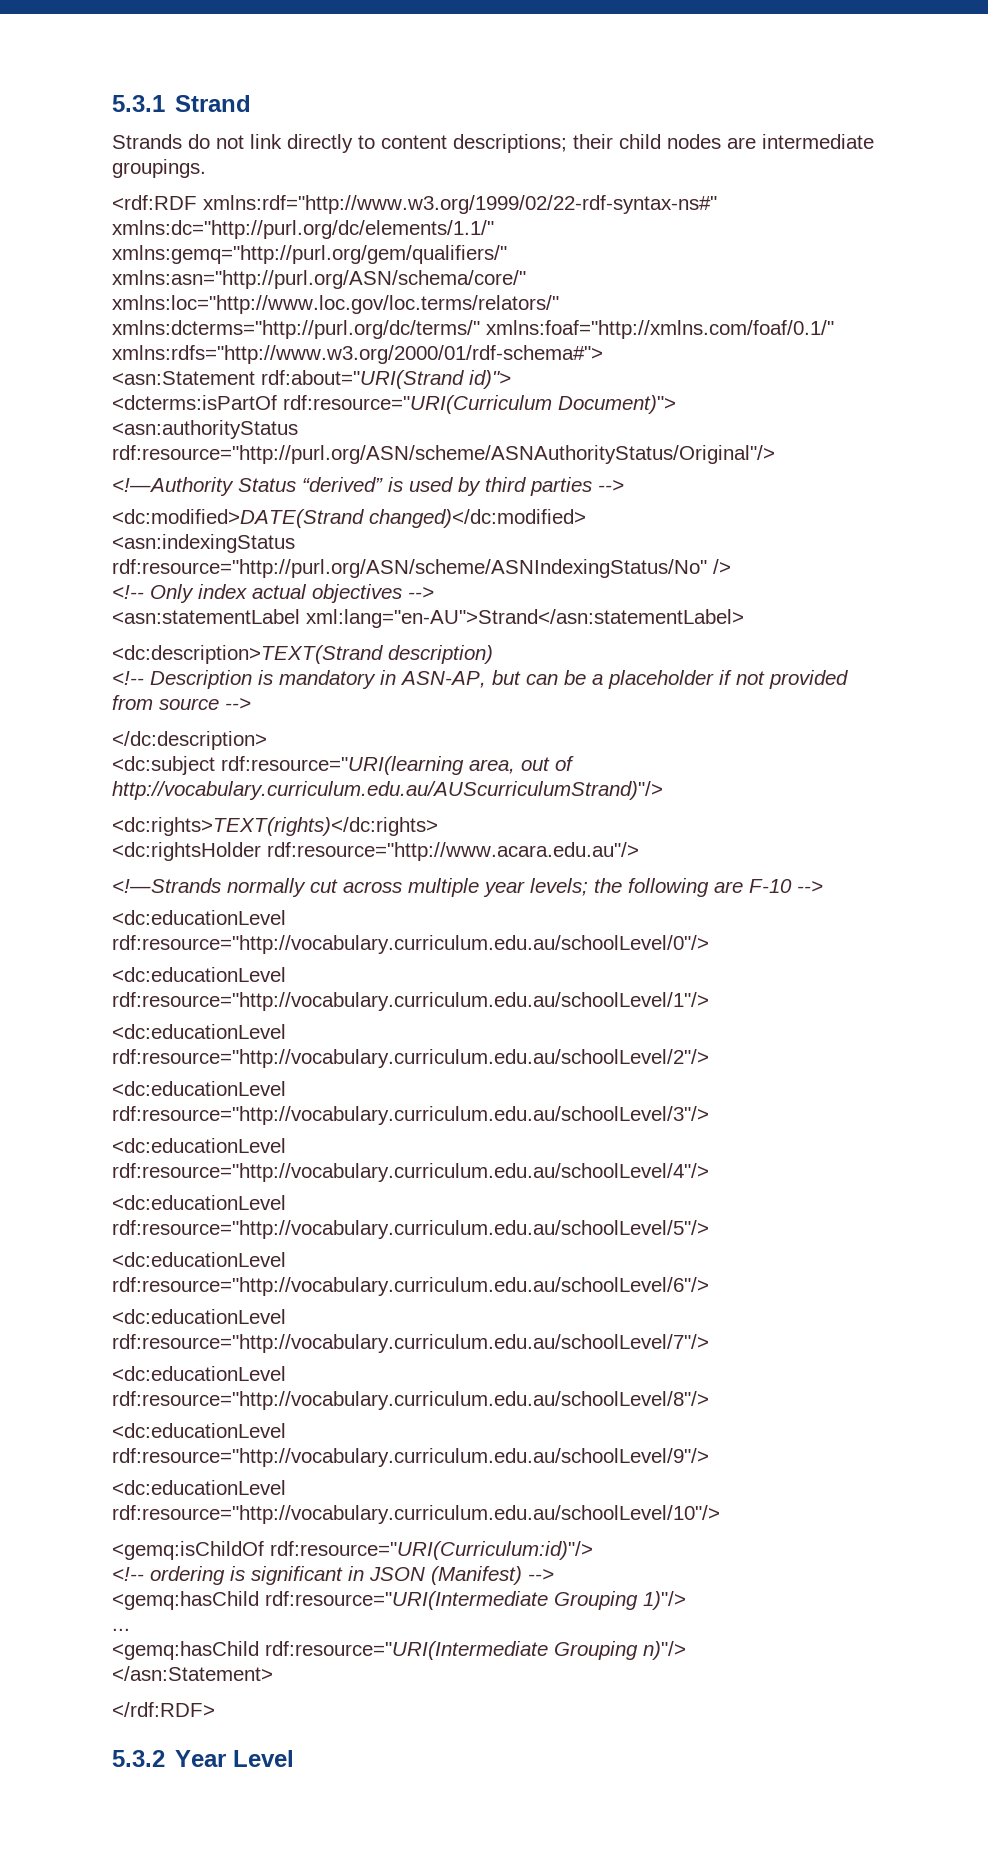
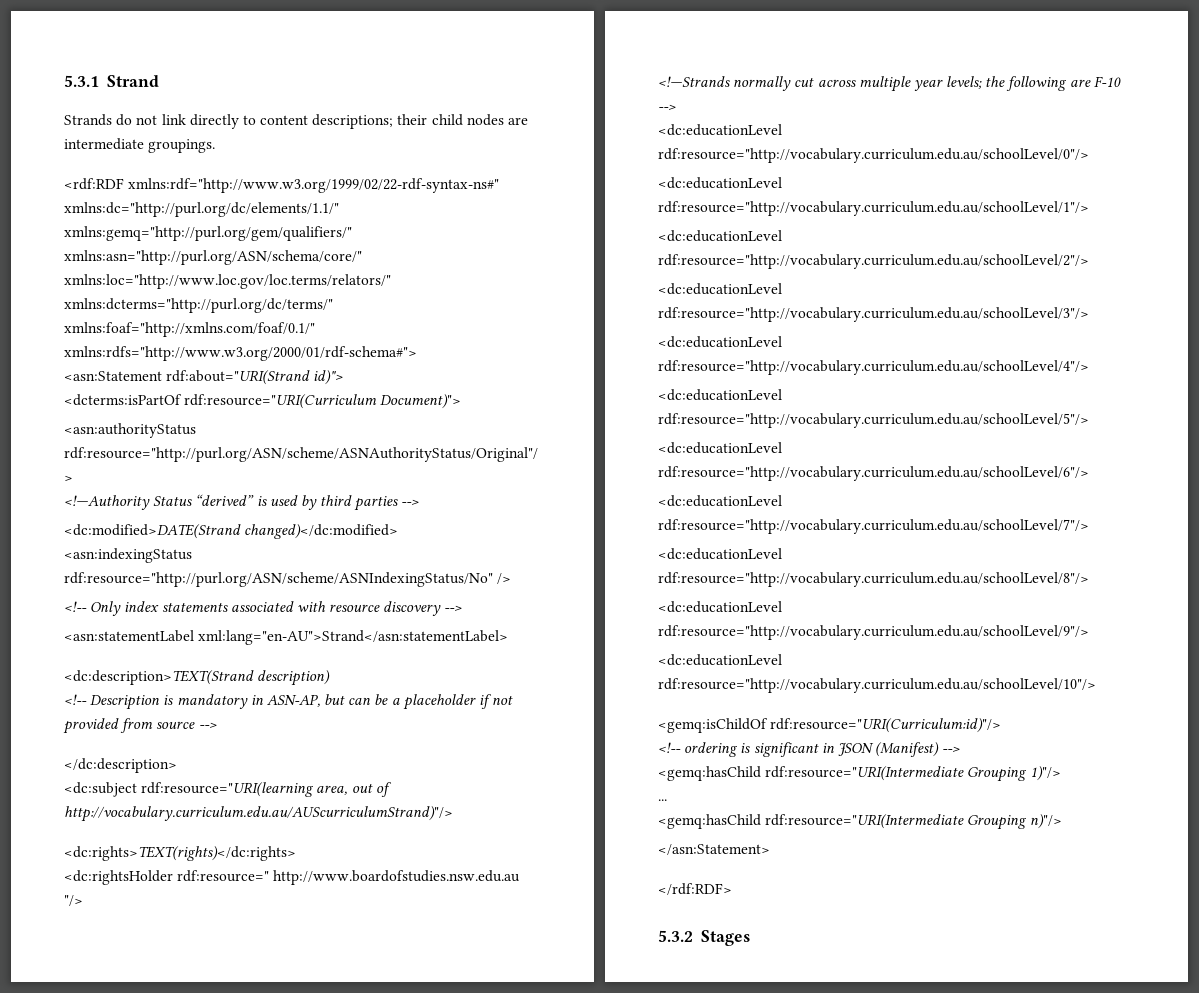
[252,584,402,603] actual objectives -> [161,601,442,616] statements associated with resource discovery
[267,842,639,861] rdf:resource="http://www.acara.edu.au"/> -> [177,870,521,885] [64,895,83,906] rdf:resource=" http://www.boardofstudies.nsw.edu.au "/>
[175,1750,295,1767] Year Level -> [700,930,750,946] Stages

